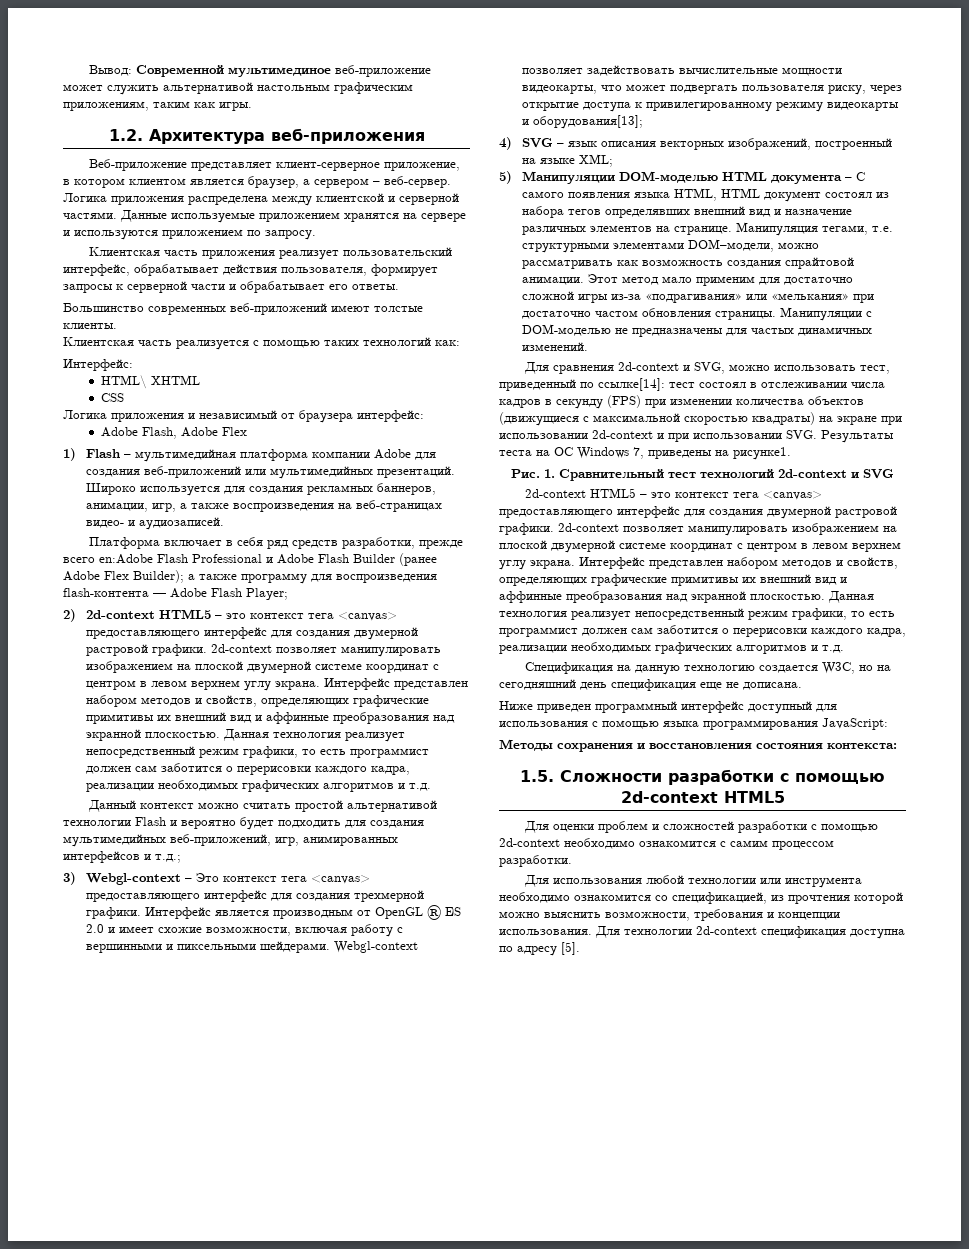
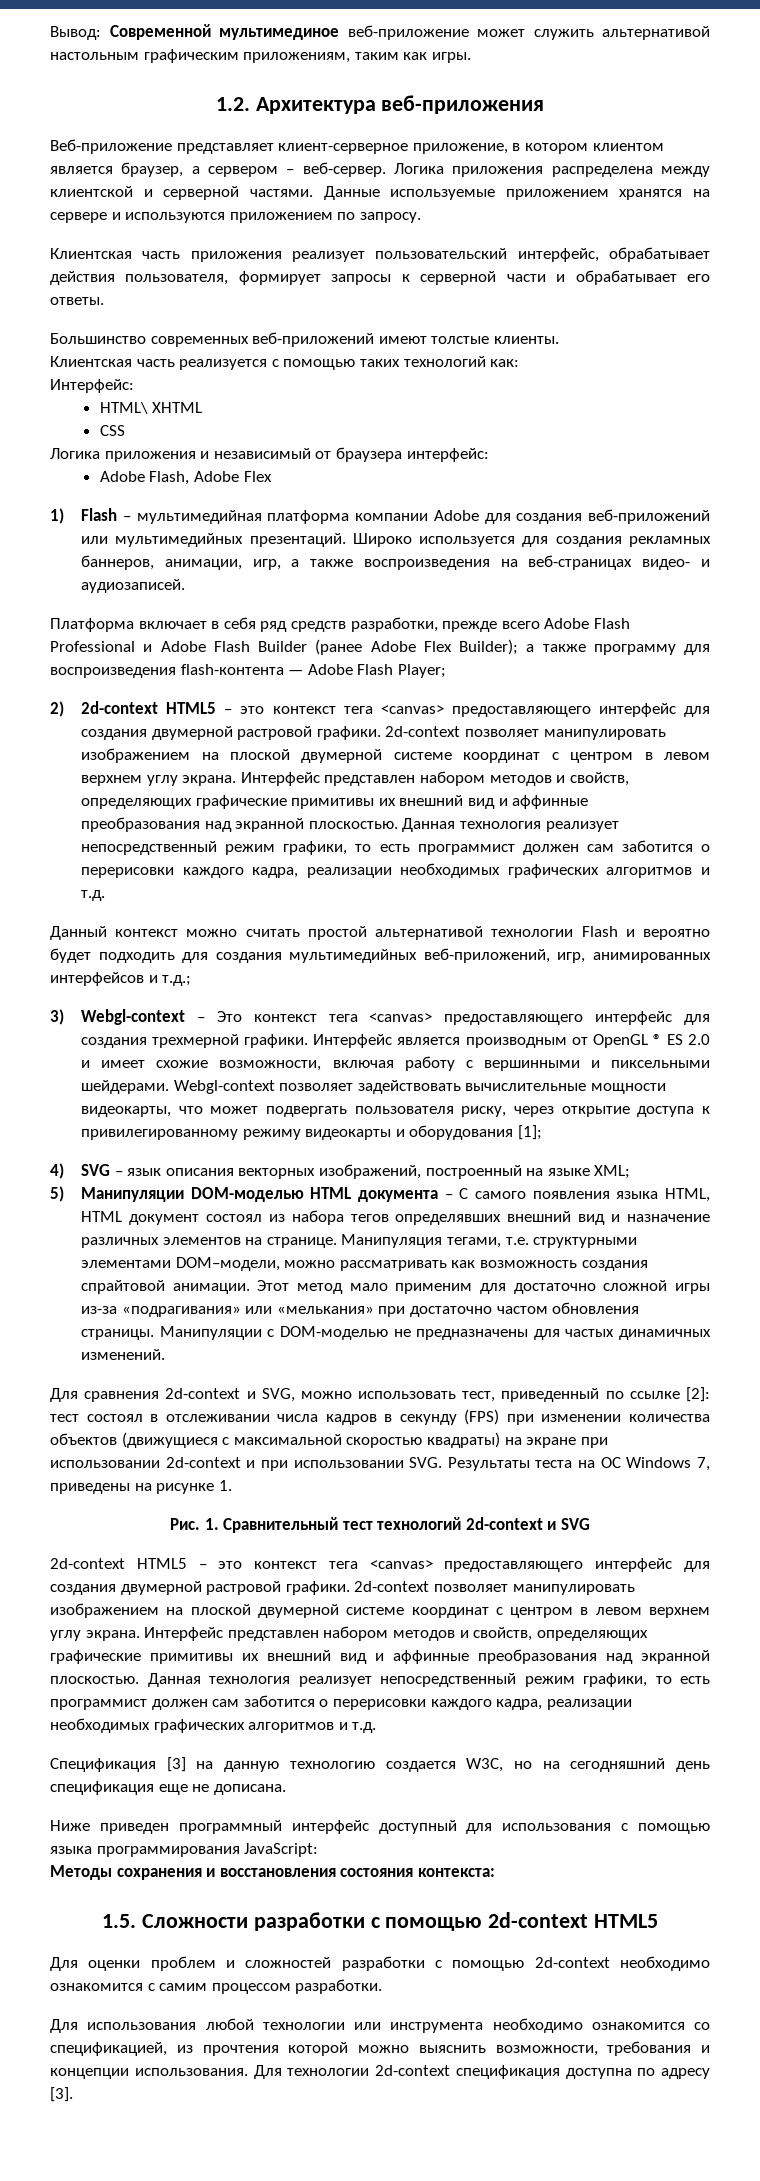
[99,554,153,564] en:Adobe -> [544,618,590,629] Adobe
[533,115,644,129] оборудования[13]; -> [409,1125,543,1140] оборудования [1];
[598,378,665,391] ссылке[14]: -> [629,1387,710,1402] ссылке [2]:
[733,447,791,460] рисунке1. -> [156,1480,232,1494] рисунке 1.
(614, 668) none -> [166,1757,186,1772] [3]
[561,942,580,955] [5]. -> [50,2087,73,2102] [3].

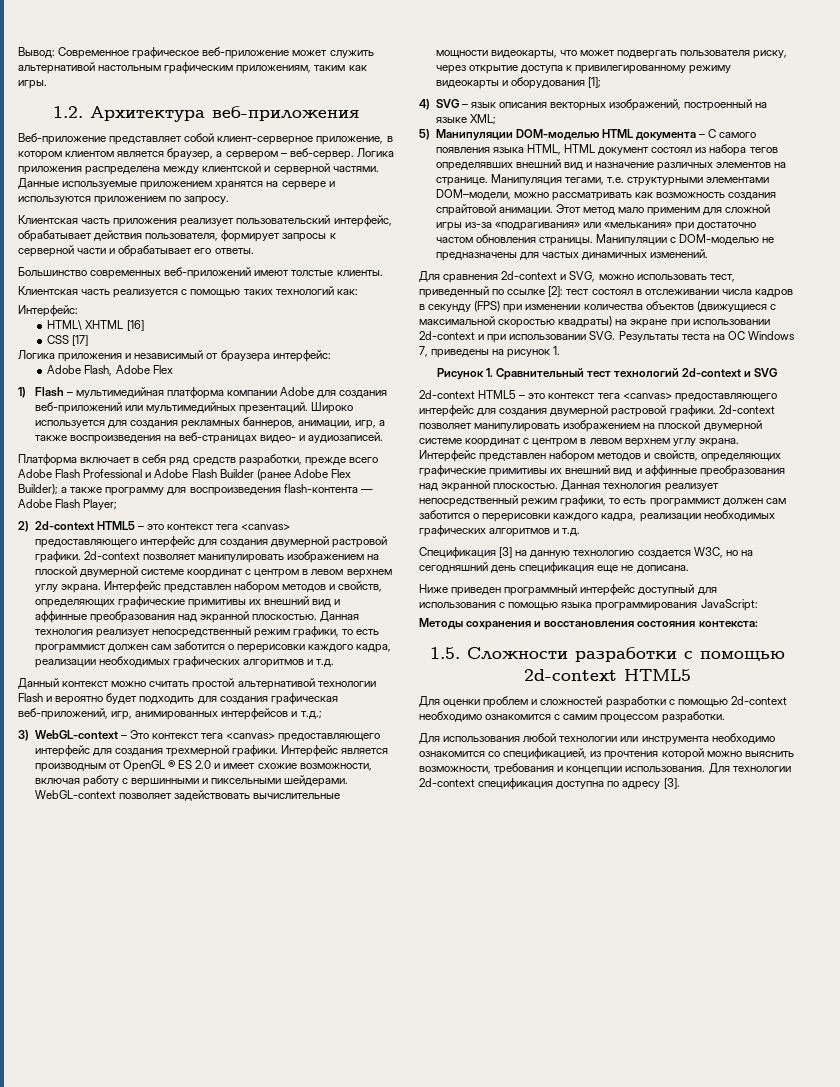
[109,24,339,40] Современной мультимединое -> [58,47,200,59] Современное графическое
(274, 148) none -> [184,133,215,142] собой
(203, 407) none -> [126,320,144,331] [16]
(125, 430) none -> [72,335,89,346] [17]
[289,949,418,963] мультимедийных -> [270,693,338,705] графическая
[81,1009,186,1025] Webgl-context -> [34,730,118,739] WebGL-context
[173,1080,275,1094] Webgl-context -> [34,790,116,799] WebGL-context
[513,1283,596,1294] достаточно -> (723, 211) none
[156,1483,215,1494] рисунке -> [507,349,551,358] рисунок
[169,1518,200,1530] Рис. -> [436,368,484,380] Рисунок

